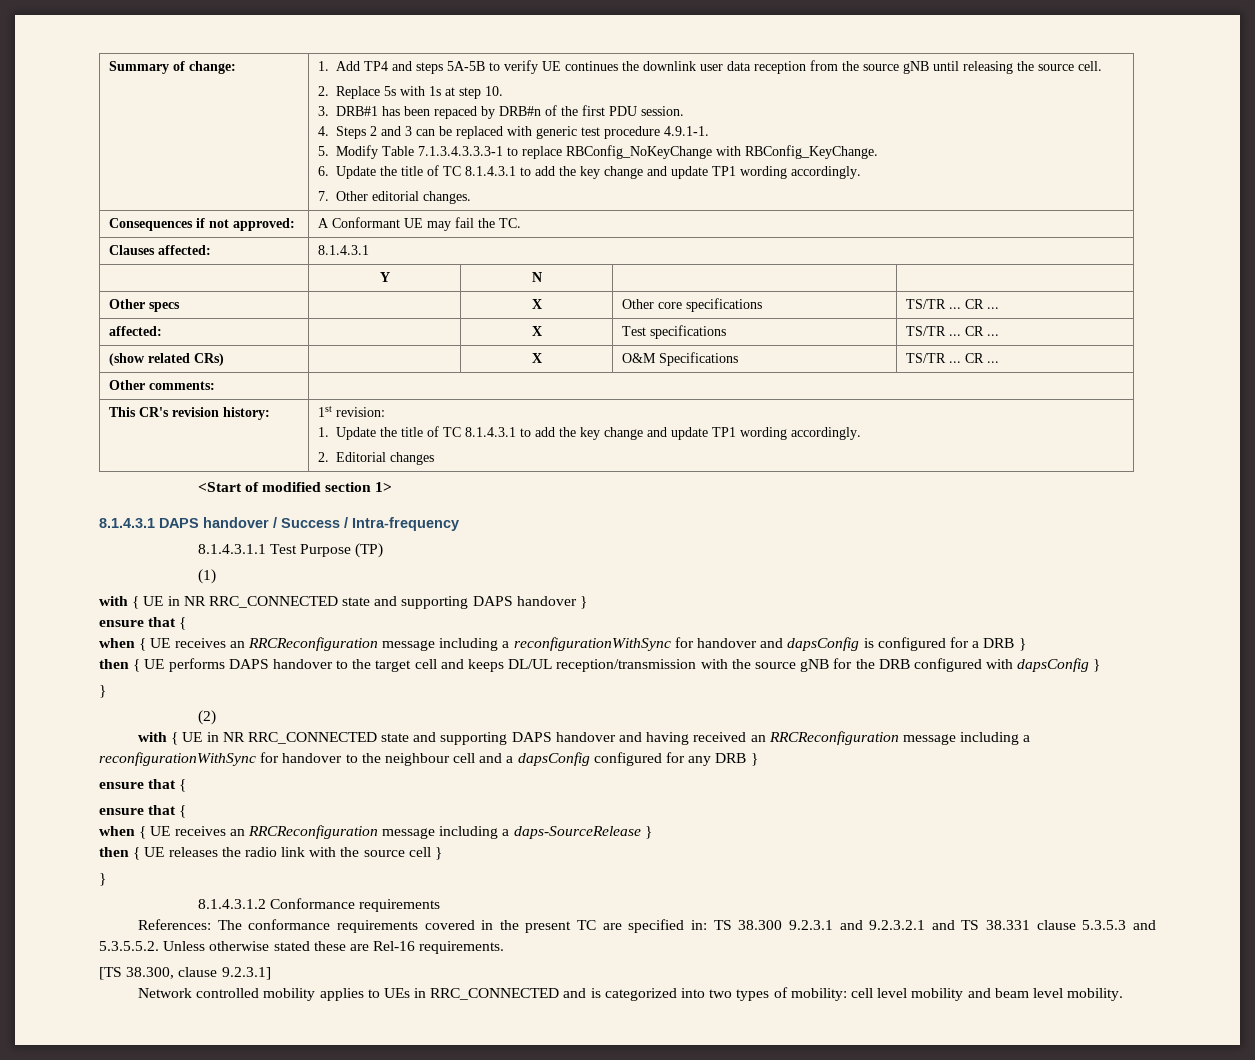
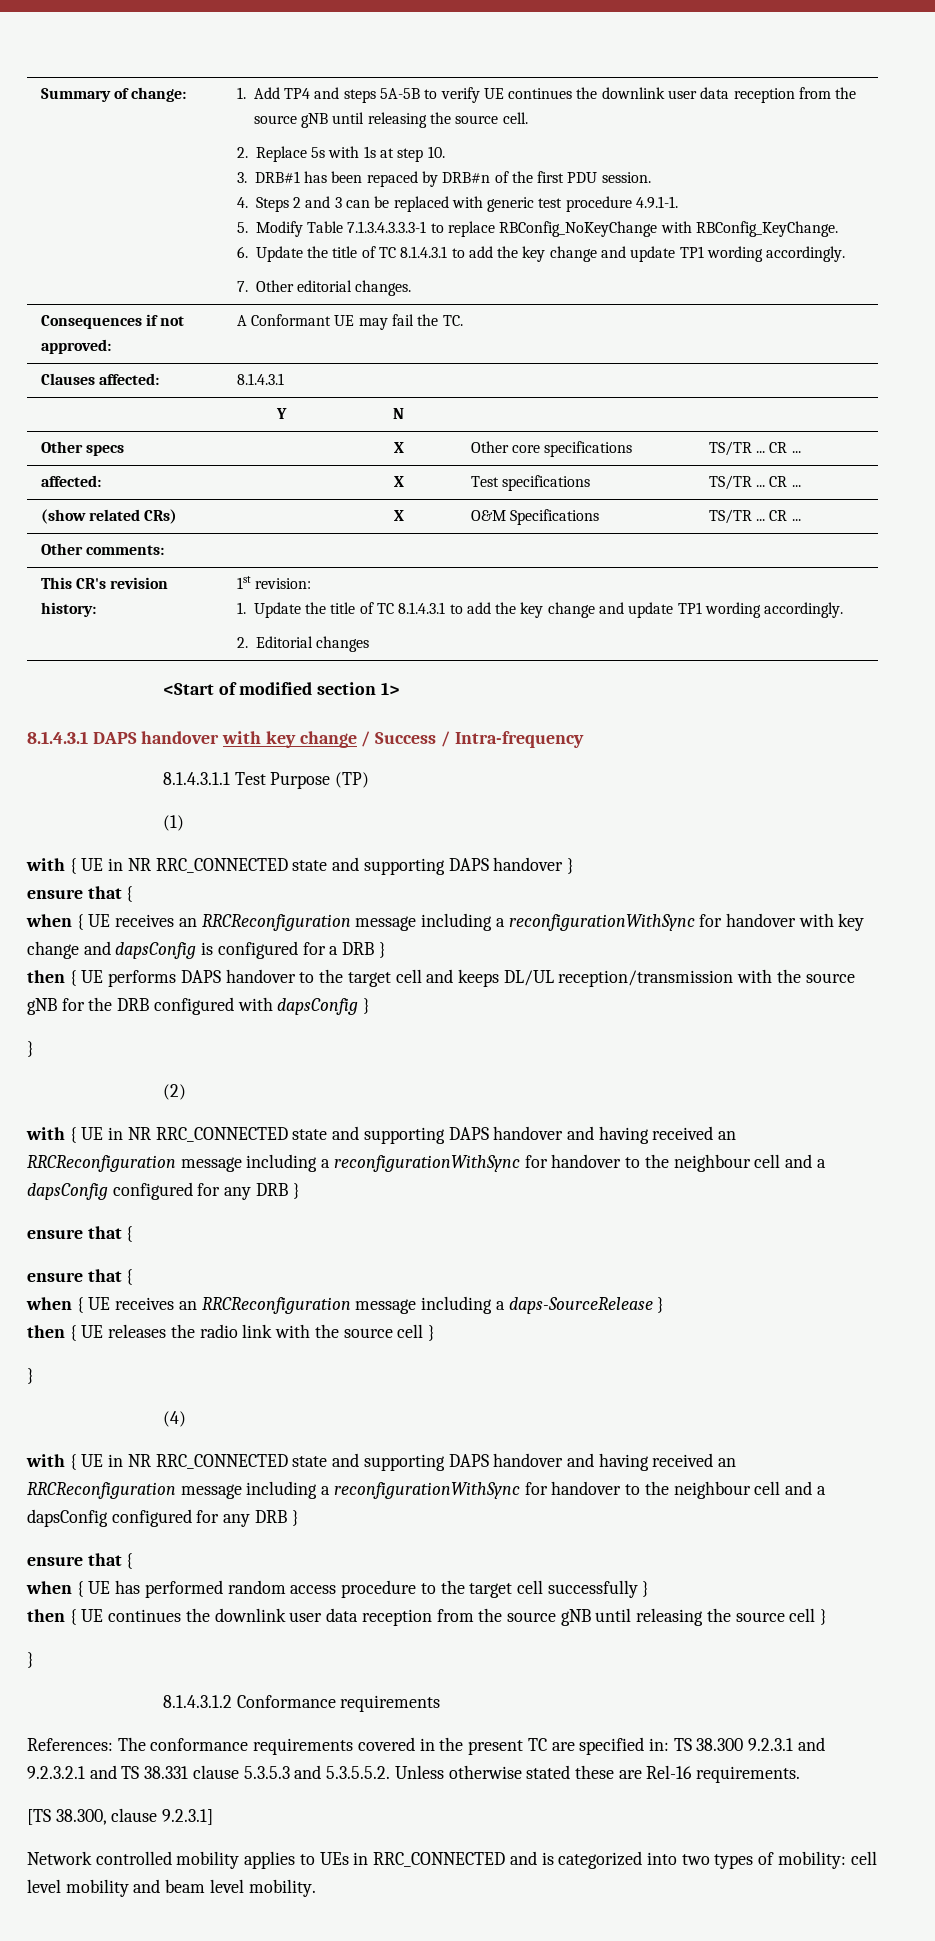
(269, 522) none -> [222,731,357,748] with key change
(758, 643) none -> [798,913,865,931] [27,941,79,959] with key change
(106, 879) none -> [162,1411,186,1427] [26,1453,737,1471] [27,1481,826,1499] [27,1509,299,1527] [27,1553,134,1569] [26,1580,650,1598] [27,1608,828,1626] [27,1652,34,1668] // (4) // with { UE in NR RRC_CONNECTED state and supporting DAPS handover and having received an RRCReconfiguration message including a reconfigurationWithSync for handover to the neighbour cell and a dapsConfig configured for any DRB } // ensure that { // when { UE has performed random access procedure to the target cell successfully } // then { UE continues the downlink user data reception from the source gNB until releasing the source cell } // }

